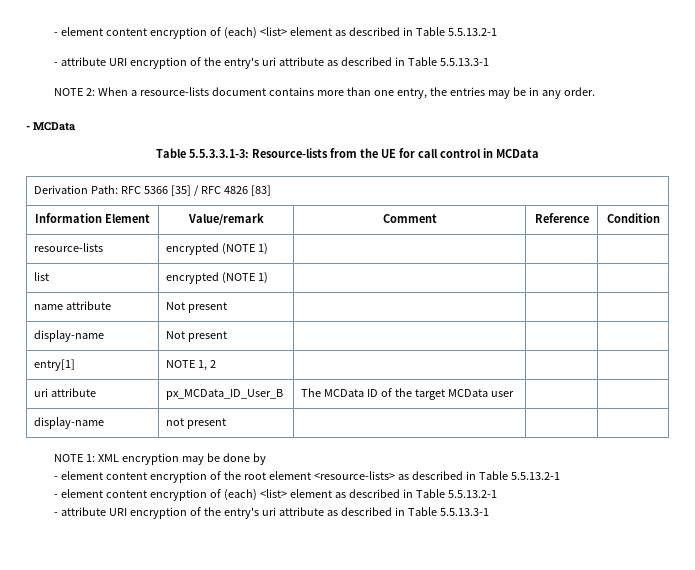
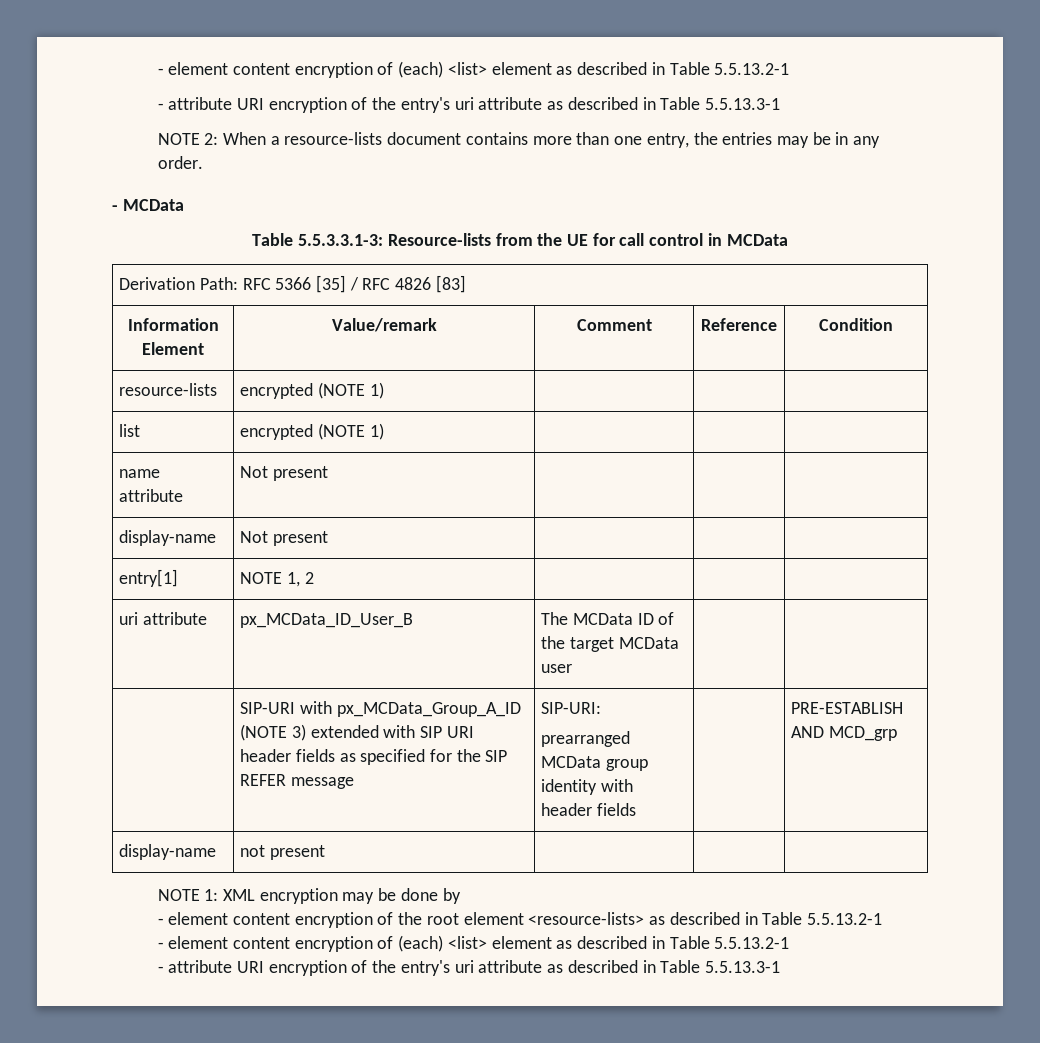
(515, 394) none -> [240,701,521,717] [240,724,474,741] [240,749,508,765] [240,774,354,789] [541,702,602,714] [541,731,631,747] [541,756,648,771] [541,779,633,795] [541,803,636,816] [791,702,904,714] [791,726,897,741] // | SIP-URI with px_MCData_Group_A_ID (NOTE 3) extended with SIP URI header fields as specified for the SIP REFER message | SIP-URI: // prearranged MCData group identity with header fields | | PRE-ESTABLISH AND MCD_grp

